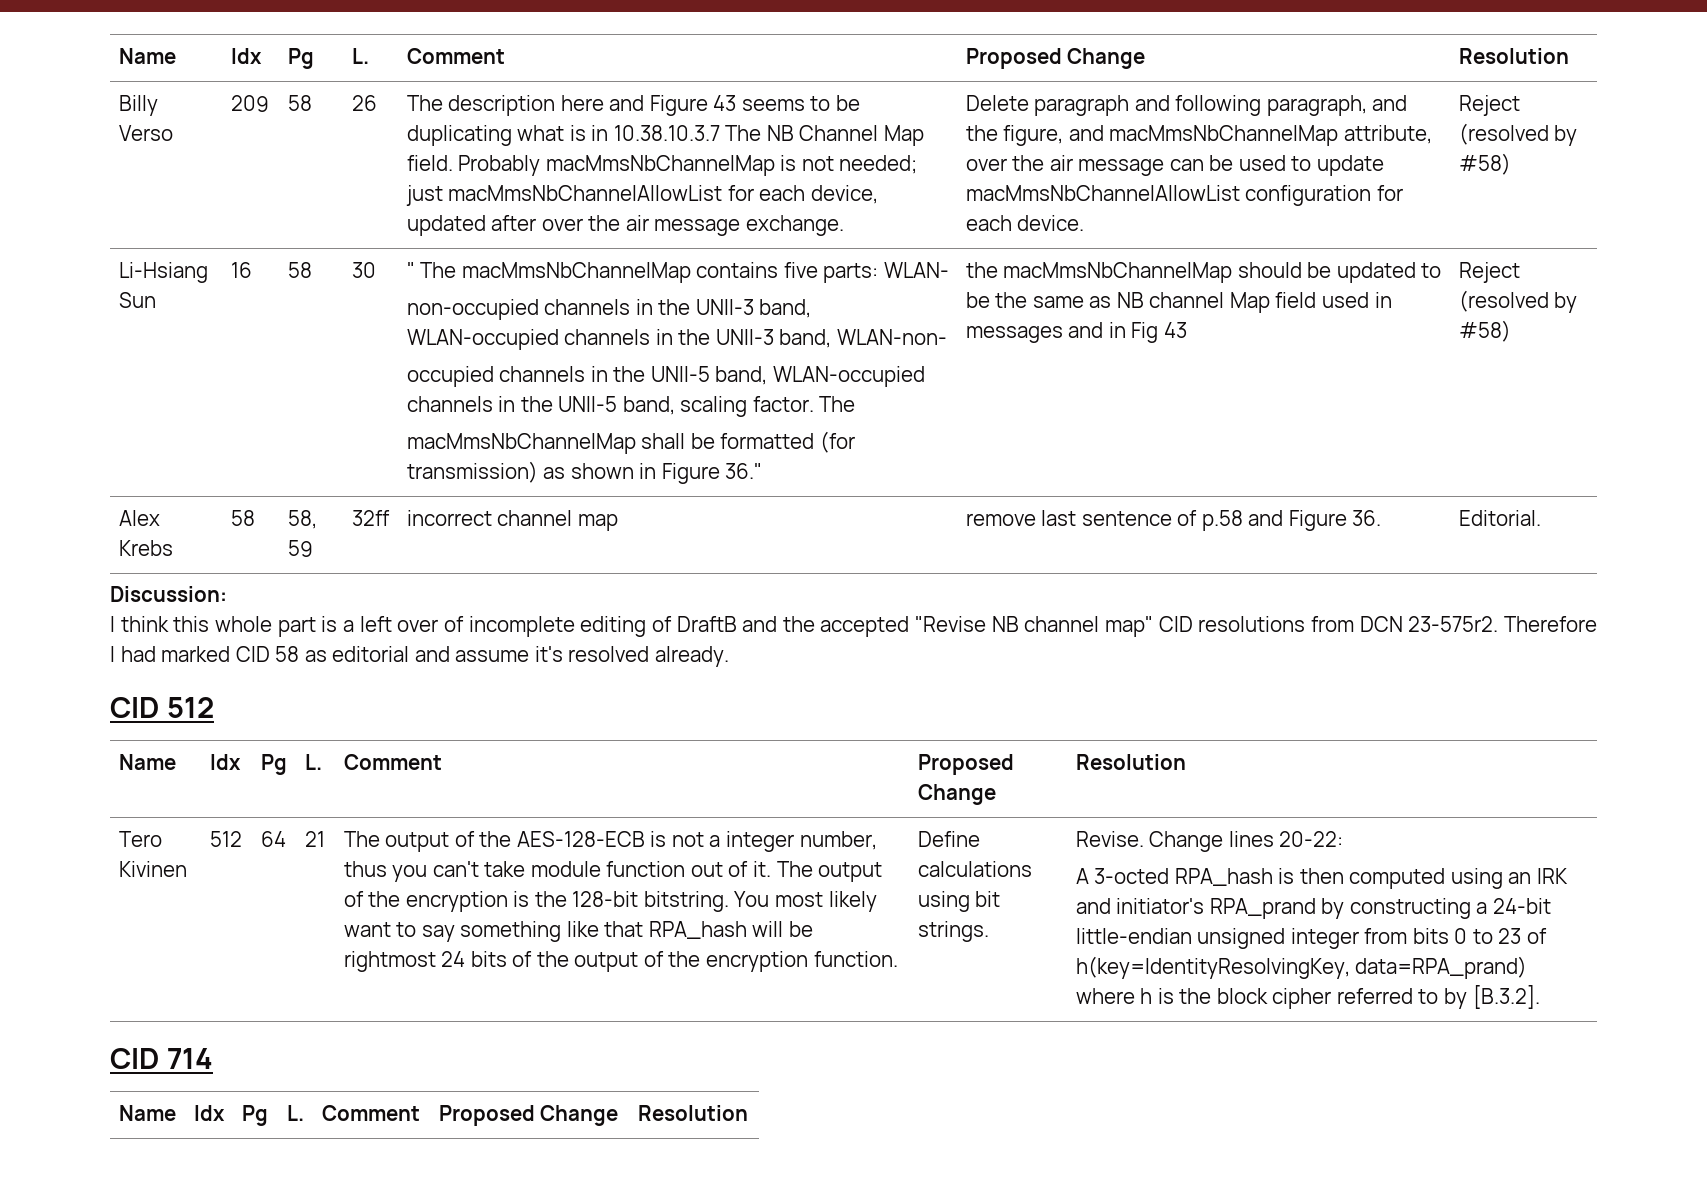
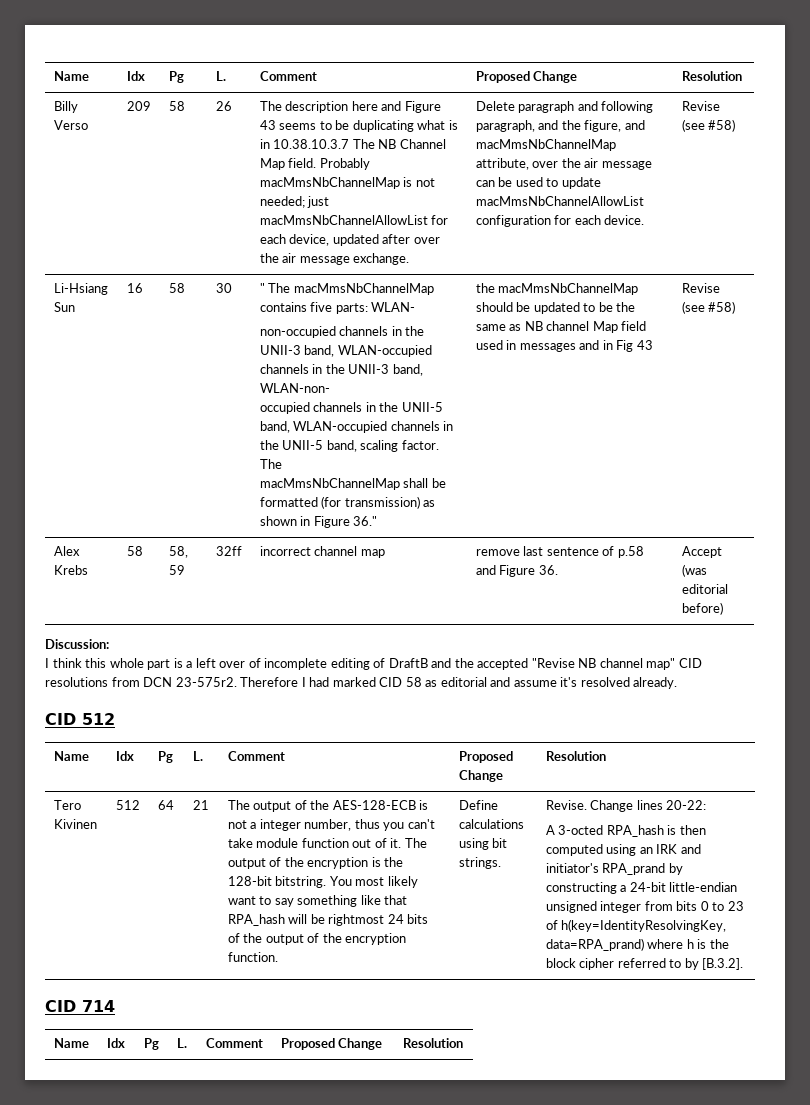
[1458,95,1520,116] [1458,123,1578,146] Reject (resolved by -> [681,101,720,111] [681,119,705,132] Revise (see
[1458,262,1520,283] [1458,290,1578,313] Reject (resolved by -> [681,283,720,293] [681,301,705,314] Revise (see
[1458,510,1541,526] Editorial. -> [681,546,722,558] [681,564,707,577] [681,584,728,594] [681,602,723,615] Accept (was editorial before)

